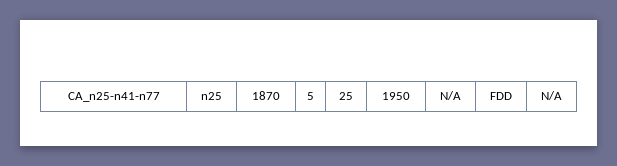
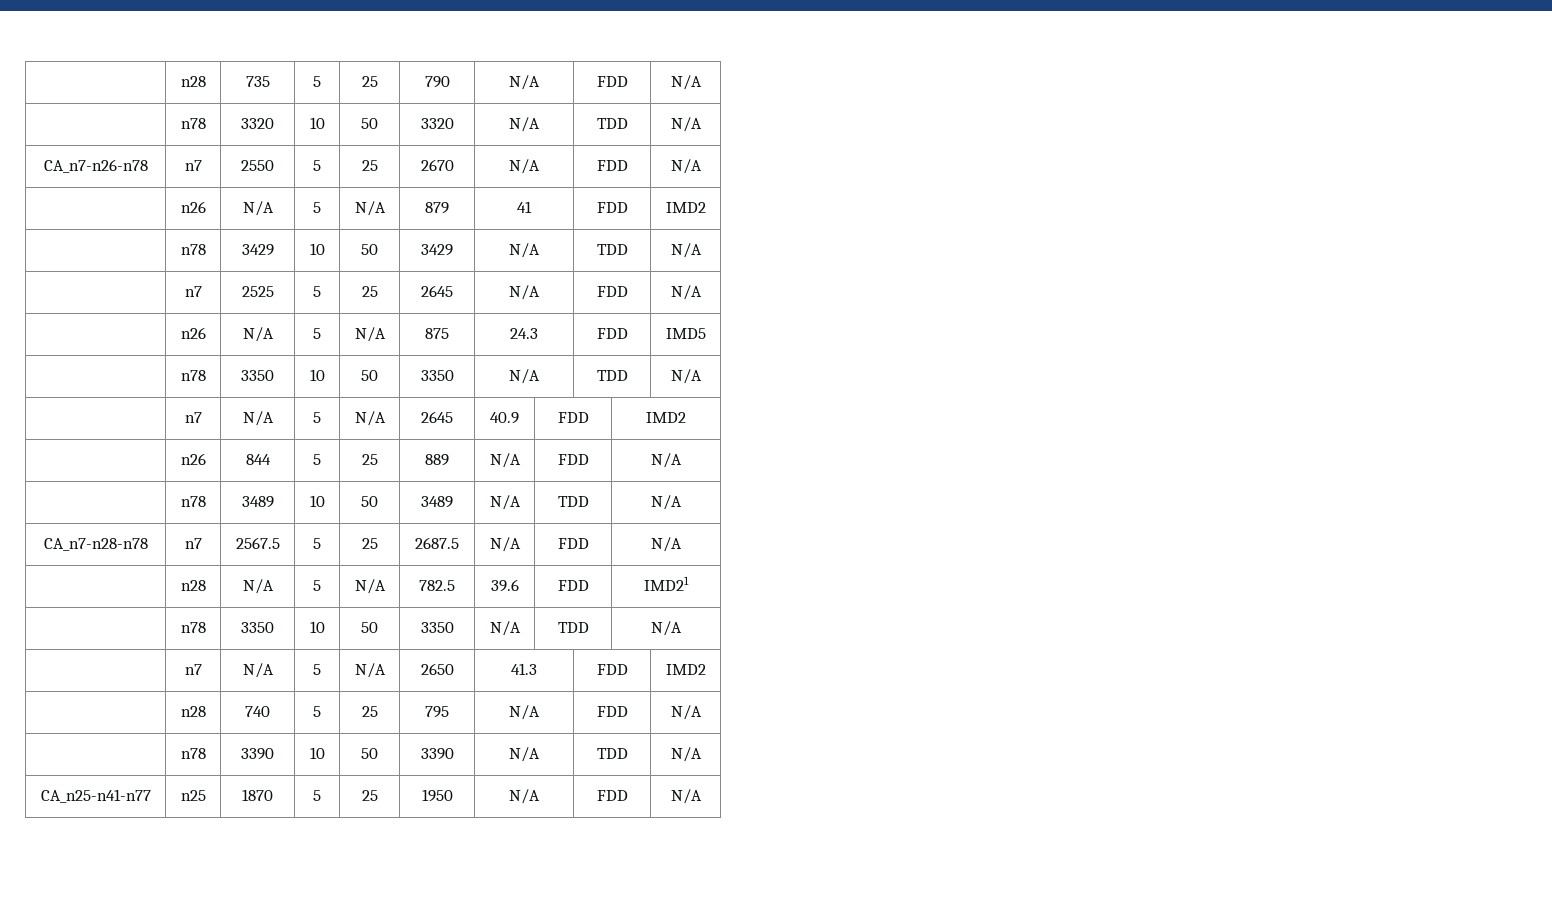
(67, 97) none -> [180,76,206,87] [245,76,270,87] [313,76,321,87] [361,76,378,87] [424,76,450,88] [509,75,540,90] [596,76,628,87] [670,75,702,90] [180,118,206,129] [241,118,274,129] [309,117,325,129] [361,118,378,129] [420,118,454,129] [509,117,540,132] [596,118,628,129] [670,117,702,132] [43,159,148,173] [184,160,202,171] [241,160,274,171] [313,160,321,171] [361,160,378,171] [420,159,454,171] [509,159,540,174] [596,160,628,171] [670,159,702,174] [180,201,206,213] [242,201,274,216] [313,202,321,213] [354,201,386,216] [425,202,449,214] [517,201,532,213] [596,202,628,213] [665,202,706,213] [180,244,206,255] [241,244,274,256] [309,243,325,255] [361,244,378,255] [421,244,453,256] [509,243,540,258] [596,244,628,255] [670,243,702,258] [184,286,202,297] [241,286,274,297] [313,286,321,297] [361,286,378,297] [421,285,453,297] [509,285,540,300] [596,286,628,297] [670,285,702,300] [180,327,206,339] [242,327,274,342] [313,328,321,339] [354,327,386,342] [425,328,449,339] [510,328,538,339] [596,328,628,339] [665,328,706,339] [180,370,206,381] [241,370,274,381] [309,369,325,381] [361,370,378,381] [420,370,454,381] [509,369,540,384] [596,370,628,381] [670,369,702,384] [184,412,202,423] [242,411,274,426] [313,412,321,423] [354,411,386,426] [421,411,453,423] [490,412,519,424] [557,412,589,423] [646,412,686,423] [180,453,206,465] [245,454,271,465] [313,454,321,465] [361,454,378,465] [425,454,449,466] [489,453,521,468] [557,454,589,465] [651,453,682,468] [180,496,206,507] [241,496,274,508] [309,495,325,507] [361,496,378,507] [421,496,453,508] [489,495,521,510] [557,496,589,507] [651,495,682,510] [43,538,148,551] [184,538,202,549] [235,537,280,549] [313,538,321,549] [361,538,378,549] [415,537,459,549] [489,537,521,552] [557,538,589,549] [651,537,682,552] [180,580,206,591] [242,579,274,594] [313,580,321,591] [354,579,386,594] [419,580,455,591] [490,579,519,592] [557,580,589,591] [644,576,689,591] [180,622,206,633] [241,622,274,633] [309,621,325,633] [361,622,378,633] [420,622,454,633] [489,621,521,636] [557,622,589,633] [651,621,682,636] [184,664,202,675] [242,663,274,678] [313,664,321,675] [354,663,386,678] [420,663,454,675] [511,663,537,675] [596,664,628,675] [665,664,706,675] [180,706,206,717] [245,706,270,717] [313,706,321,717] [361,706,378,717] [425,706,449,718] [509,705,540,720] [596,706,628,717] [670,705,702,720] [180,748,206,759] [241,748,274,760] [309,747,325,759] [361,748,378,759] [420,748,454,760] [509,747,540,762] [596,748,628,759] [670,747,702,762] | n28 | 735 | 5 | 25 | 790 | N/A | FDD | N/A // | n78 | 3320 | 10 | 50 | 3320 | N/A | TDD | N/A // CA_n7-n26-n78 | n7 | 2550 | 5 | 25 | 2670 | N/A | FDD | N/A // | n26 | N/A | 5 | N/A | 879 | 41 | FDD | IMD2 // | n78 | 3429 | 10 | 50 | 3429 | N/A | TDD | N/A // | n7 | 2525 | 5 | 25 | 2645 | N/A | FDD | N/A // | n26 | N/A | 5 | N/A | 875 | 24.3 | FDD | IMD5 // | n78 | 3350 | 10 | 50 | 3350 | N/A | TDD | N/A // | n7 | N/A | 5 | N/A | 2645 | 40.9 | FDD | IMD2 // | n26 | 844 | 5 | 25 | 889 | N/A | FDD | N/A // | n78 | 3489 | 10 | 50 | 3489 | N/A | TDD | N/A // CA_n7-n28-n78 | n7 | 2567.5 | 5 | 25 | 2687.5 | N/A | FDD | N/A // | n28 | N/A | 5 | N/A | 782.5 | 39.6 | FDD | IMD21 // | n78 | 3350 | 10 | 50 | 3350 | N/A | TDD | N/A // | n7 | N/A | 5 | N/A | 2650 | 41.3 | FDD | IMD2 // | n28 | 740 | 5 | 25 | 795 | N/A | FDD | N/A // | n78 | 3390 | 10 | 50 | 3390 | N/A | TDD | N/A //

